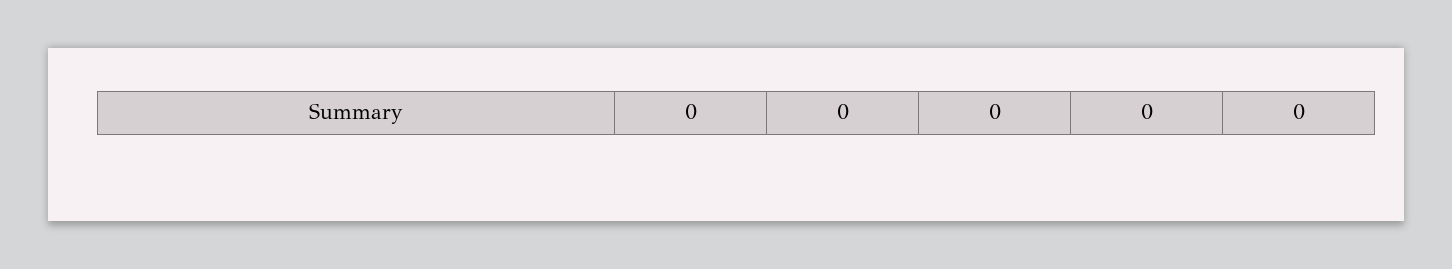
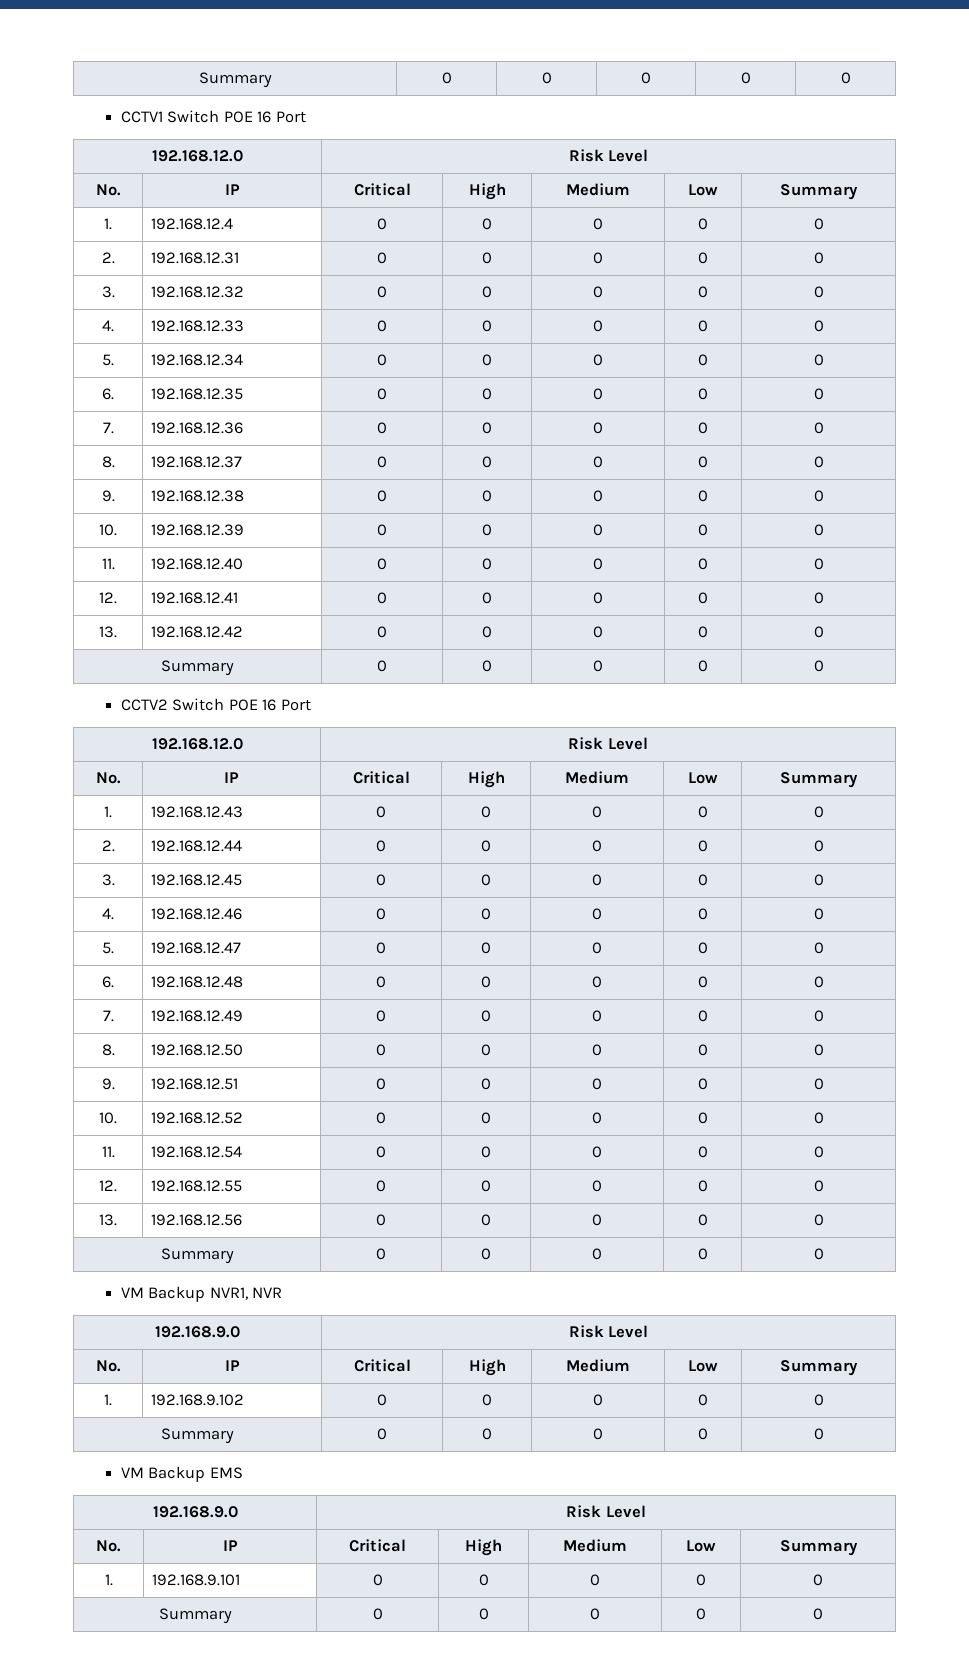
[309,103,403,124] [684,104,697,120] [836,104,849,120] [988,104,1001,120] [1140,104,1153,120] [1292,104,1305,120] Summary | 0 | 0 | 0 | 0 | 0 -> [198,72,272,88] [441,72,452,84] [541,72,552,84] [641,72,651,84] [740,72,751,84] [840,72,851,84] [120,110,306,123] [152,150,243,162] [568,149,649,162] [95,184,121,196] [224,184,240,195] [353,183,411,196] [468,183,506,200] [566,183,630,196] [688,184,718,196] [780,184,858,200] [104,218,112,230] [150,218,233,230] [377,218,387,230] [482,218,492,230] [593,218,603,230] [698,218,708,230] [813,218,824,230] [101,252,115,264] [150,252,239,264] [377,252,387,264] [482,252,492,264] [593,252,603,264] [698,252,708,264] [813,252,824,264] [101,286,115,298] [150,286,244,298] [377,286,387,298] [482,286,492,298] [593,286,603,298] [698,286,708,298] [813,286,824,298] [102,320,114,332] [150,320,244,332] [377,320,387,332] [482,320,492,332] [593,320,603,332] [698,320,708,332] [813,320,824,332] [102,354,114,366] [150,354,243,366] [377,354,387,366] [482,354,492,366] [593,354,603,366] [698,354,708,366] [813,354,824,366] [102,388,114,400] [150,388,243,400] [377,388,387,400] [482,388,492,400] [593,388,603,400] [698,388,708,400] [813,388,824,400] [102,422,114,434] [150,422,243,434] [377,422,387,434] [482,422,492,434] [593,422,603,434] [698,422,708,434] [813,422,824,434] [101,456,115,468] [150,456,242,468] [377,456,387,468] [482,456,492,468] [593,456,603,468] [698,456,708,468] [813,456,824,468] [101,490,115,502] [150,490,244,502] [377,490,387,502] [482,490,492,502] [593,490,603,502] [698,490,708,502] [813,490,824,502] [99,524,117,536] [150,524,244,536] [377,524,387,536] [482,524,492,536] [593,524,603,536] [698,524,708,536] [813,524,824,536] [101,558,115,570] [150,558,243,570] [377,558,387,570] [482,558,492,570] [593,558,603,570] [698,558,708,570] [813,558,824,570] [99,592,117,604] [150,592,238,604] [377,592,387,604] [482,592,492,604] [593,592,603,604] [698,592,708,604] [813,592,824,604] [99,626,117,638] [150,626,243,638] [377,626,387,638] [482,626,492,638] [593,626,603,638] [698,626,708,638] [813,626,824,638] [161,660,234,676] [377,660,387,672] [482,660,492,672] [593,660,603,672] [698,660,708,672] [813,660,824,672] [120,698,311,711] [151,738,243,750] [568,737,648,750] [95,772,121,784] [224,772,239,783] [352,771,410,784] [467,771,505,788] [565,771,629,784] [687,772,718,784] [780,772,858,788] [104,806,112,818] [150,806,243,818] [376,806,386,818] [481,806,491,818] [592,806,602,818] [697,806,708,818] [813,806,824,818] [101,840,115,852] [150,840,242,852] [376,840,386,852] [481,840,491,852] [592,840,602,852] [697,840,708,852] [813,840,824,852] [101,874,115,886] [150,874,242,886] [376,874,386,886] [481,874,491,886] [592,874,602,886] [697,874,708,886] [813,874,824,886] [102,908,114,920] [150,908,242,920] [376,908,386,920] [481,908,491,920] [592,908,602,920] [697,908,708,920] [813,908,824,920] [102,942,114,954] [150,942,241,954] [376,942,386,954] [481,942,491,954] [592,942,602,954] [697,942,708,954] [813,942,824,954] [102,976,114,988] [150,976,243,988] [376,976,386,988] [481,976,491,988] [592,976,602,988] [697,976,708,988] [813,976,824,988] [102,1010,114,1022] [150,1010,243,1022] [376,1010,386,1022] [481,1010,491,1022] [592,1010,602,1022] [697,1010,708,1022] [813,1010,824,1022] [101,1044,115,1056] [150,1044,243,1056] [376,1044,386,1056] [481,1044,491,1056] [592,1044,602,1056] [697,1044,708,1056] [813,1044,824,1056] [101,1078,115,1090] [150,1078,238,1090] [376,1078,386,1090] [481,1078,491,1090] [592,1078,602,1090] [697,1078,708,1090] [813,1078,824,1090] [99,1112,117,1124] [150,1112,243,1124] [376,1112,386,1124] [481,1112,491,1124] [592,1112,602,1124] [697,1112,708,1124] [813,1112,824,1124] [101,1146,115,1158] [150,1146,242,1158] [376,1146,386,1158] [481,1146,491,1158] [592,1146,602,1158] [697,1146,708,1158] [813,1146,824,1158] [99,1180,117,1192] [150,1180,242,1192] [376,1180,386,1192] [481,1180,491,1192] [592,1180,602,1192] [697,1180,708,1192] [813,1180,824,1192] [99,1214,117,1226] [150,1214,242,1226] [376,1214,386,1226] [481,1214,491,1226] [592,1214,602,1226] [697,1214,708,1226] [813,1214,824,1226] [160,1248,234,1264] [376,1248,386,1260] [481,1248,491,1260] [592,1248,602,1260] [697,1248,708,1260] [813,1248,824,1260] [120,1286,283,1302] [155,1326,240,1338] [568,1325,649,1338] [95,1360,121,1372] [224,1360,240,1371] [353,1359,411,1372] [468,1359,506,1376] [566,1359,630,1372] [688,1360,718,1372] [780,1360,858,1376] [104,1394,112,1406] [150,1394,244,1406] [377,1394,387,1406] [482,1394,492,1406] [593,1394,603,1406] [698,1394,708,1406] [813,1394,824,1406] [161,1428,234,1444] [377,1428,387,1440] [482,1428,492,1440] [593,1428,603,1440] [698,1428,708,1440] [813,1428,824,1440] [120,1466,243,1482] [152,1506,238,1518] [566,1505,646,1518] [96,1540,121,1552] [222,1540,238,1551] [349,1539,406,1552] [465,1539,502,1556] [563,1539,627,1552] [686,1540,716,1552] [779,1540,858,1556] [104,1574,113,1586] [151,1574,240,1586] [372,1574,383,1586] [478,1574,489,1586] [590,1574,600,1586] [696,1574,706,1586] [813,1574,823,1586] [158,1608,232,1624] [372,1608,383,1620] [478,1608,489,1620] [590,1608,600,1620] [696,1608,706,1620] [813,1608,823,1620] Summary | 0 | 0 | 0 | 0 | 0 // CCTV1 Switch POE 16 Port // 192.168.12.0 | Risk Level // No. | IP | Critical | High | Medium | Low | Summary // 1. | 192.168.12.4 | 0 | 0 | 0 | 0 | 0 // 2. | 192.168.12.31 | 0 | 0 | 0 | 0 | 0 // 3. | 192.168.12.32 | 0 | 0 | 0 | 0 | 0 // 4. | 192.168.12.33 | 0 | 0 | 0 | 0 | 0 // 5. | 192.168.12.34 | 0 | 0 | 0 | 0 | 0 // 6. | 192.168.12.35 | 0 | 0 | 0 | 0 | 0 // 7. | 192.168.12.36 | 0 | 0 | 0 | 0 | 0 // 8. | 192.168.12.37 | 0 | 0 | 0 | 0 | 0 // 9. | 192.168.12.38 | 0 | 0 | 0 | 0 | 0 // 10. | 192.168.12.39 | 0 | 0 | 0 | 0 | 0 // 11. | 192.168.12.40 | 0 | 0 | 0 | 0 | 0 // 12. | 192.168.12.41 | 0 | 0 | 0 | 0 | 0 // 13. | 192.168.12.42 | 0 | 0 | 0 | 0 | 0 // Summary | 0 | 0 | 0 | 0 | 0 // CCTV2 Switch POE 16 Port // 192.168.12.0 | Risk Level // No. | IP | Critical | High | Medium | Low | Summary // 1. | 192.168.12.43 | 0 | 0 | 0 | 0 | 0 // 2. | 192.168.12.44 | 0 | 0 | 0 | 0 | 0 // 3. | 192.168.12.45 | 0 | 0 | 0 | 0 | 0 // 4. | 192.168.12.46 | 0 | 0 | 0 | 0 | 0 // 5. | 192.168.12.47 | 0 | 0 | 0 | 0 | 0 // 6. | 192.168.12.48 | 0 | 0 | 0 | 0 | 0 // 7. | 192.168.12.49 | 0 | 0 | 0 | 0 | 0 // 8. | 192.168.12.50 | 0 | 0 | 0 | 0 | 0 // 9. | 192.168.12.51 | 0 | 0 | 0 | 0 | 0 // 10. | 192.168.12.52 | 0 | 0 | 0 | 0 | 0 // 11. | 192.168.12.54 | 0 | 0 | 0 | 0 | 0 // 12. | 192.168.12.55 | 0 | 0 | 0 | 0 | 0 // 13. | 192.168.12.56 | 0 | 0 | 0 | 0 | 0 // Summary | 0 | 0 | 0 | 0 | 0 // VM Backup NVR1, NVR // 192.168.9.0 | Risk Level // No. | IP | Critical | High | Medium | Low | Summary // 1. | 192.168.9.102 | 0 | 0 | 0 | 0 | 0 // Summary | 0 | 0 | 0 | 0 | 0 // VM Backup EMS // 192.168.9.0 | Risk Level // No. | IP | Critical | High | Medium | Low | Summary // 1. | 192.168.9.101 | 0 | 0 | 0 | 0 | 0 // Summary | 0 | 0 | 0 | 0 | 0

